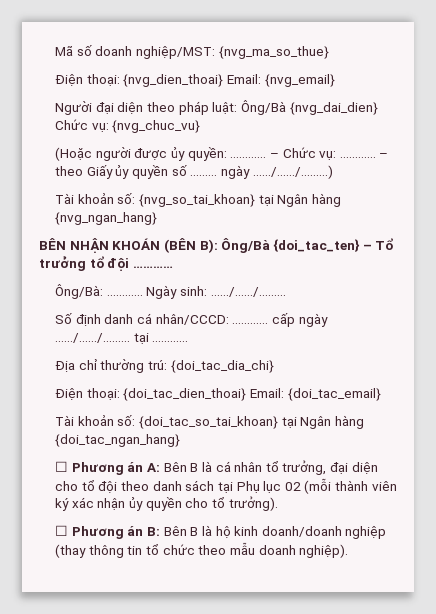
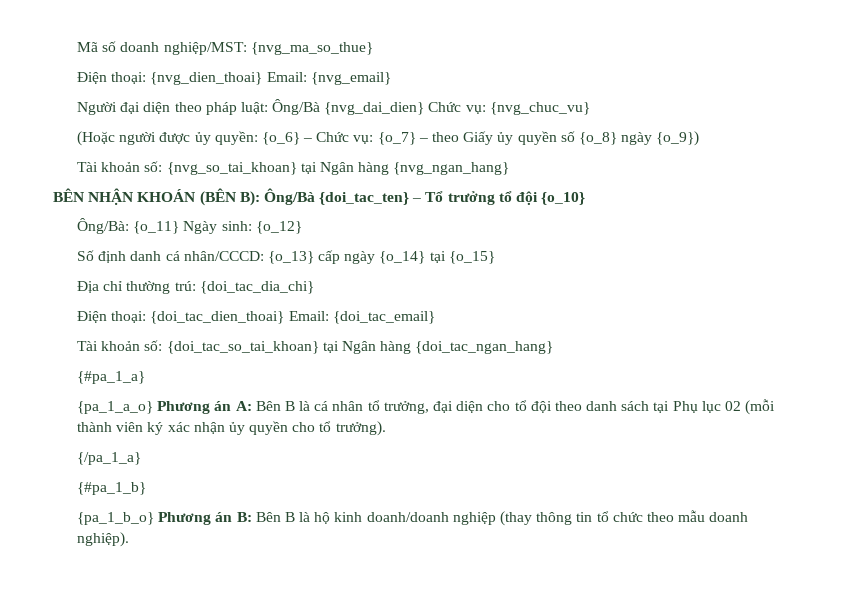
[230,157,267,158] ………… -> [261,132,300,145] {o_6}
[339,157,376,158] ………… -> [377,132,416,145] {o_7}
[190,165,333,179] ……… ngày ……/……/………) -> [578,131,700,146] {o_8} ngày {o_9})
[132,266,173,268] ………… -> [541,192,586,205] {o_10}
[106,295,143,296] ………… -> [133,221,180,234] {o_11}
[210,287,286,297] ……/……/……… -> [255,221,302,234] {o_12}
[232,323,269,324] ………… -> [267,251,314,264] {o_13}
[55,333,189,344] ……/……/……… tại ………… -> [379,251,495,264] {o_14} tại {o_15}
[55,461,69,472] ☐ -> [76,371,145,384] [76,401,153,414] {#pa_1_a} // {pa_1_a_o}
[55,525,69,536] ☐ -> [76,452,141,465] [76,482,146,495] [76,512,154,525] {/pa_1_a} // {#pa_1_b} // {pa_1_b_o}

